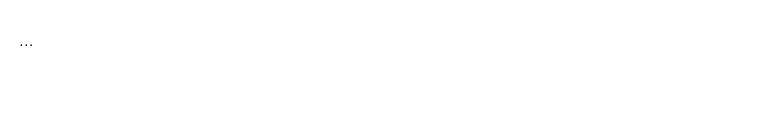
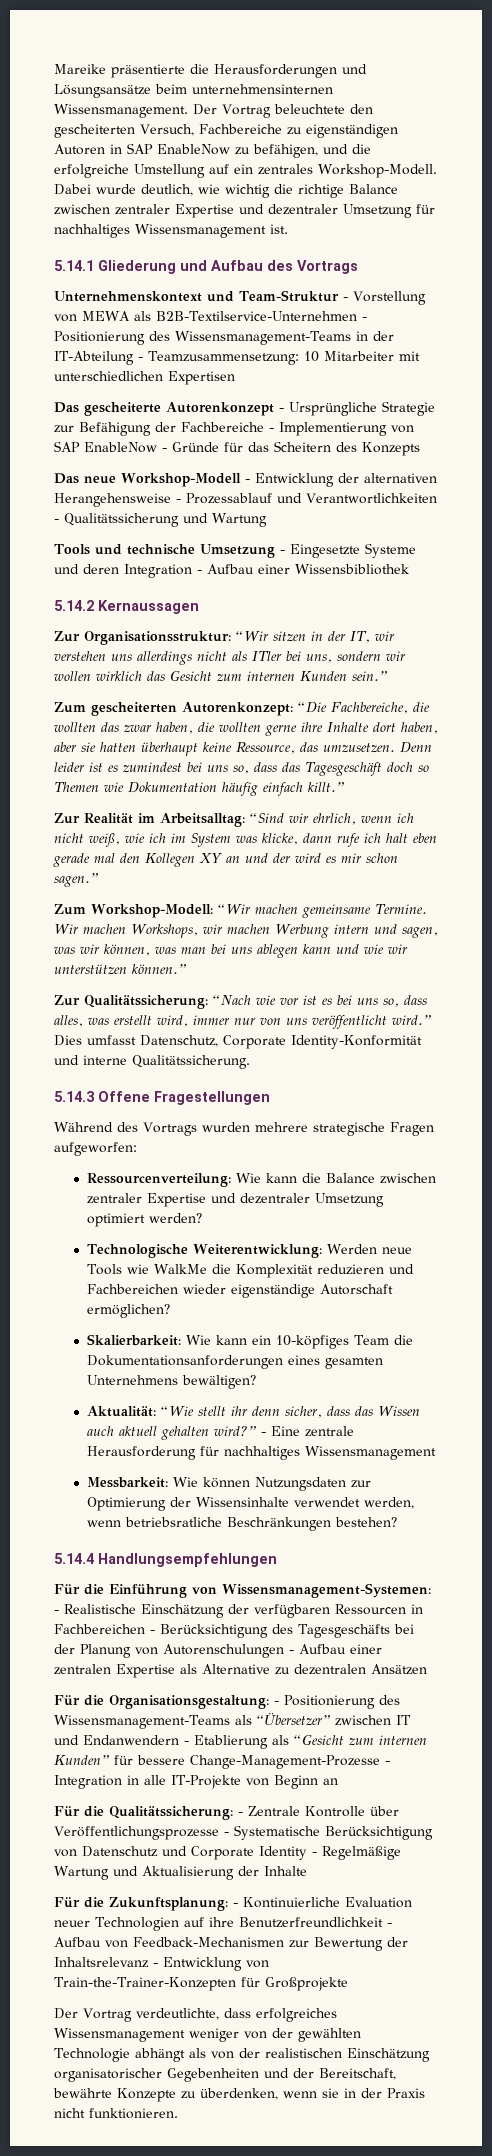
[19,44,34,46] … -> [54,64,367,78] [54,84,333,98] [54,104,373,118] [54,124,398,138] [54,143,371,158] [54,164,437,178] [54,184,398,198] [54,204,435,218] [54,224,288,238] [54,260,358,274] [54,290,426,305] [54,311,367,322] [54,331,394,345] [54,351,420,365] [54,371,235,385] [54,401,435,416] [54,422,414,436] [54,441,420,456] [54,473,437,487] [54,493,437,507] [54,513,267,527] [54,543,416,558] [54,564,409,578] [54,600,199,614] [54,631,395,645] [54,651,406,665] [54,671,387,682] [54,702,430,716] [54,722,438,736] [54,742,432,756] [54,762,429,776] [54,782,344,796] [54,813,414,827] [54,832,437,847] [53,853,398,867] [54,873,98,887] [54,904,427,918] [54,924,438,938] [54,944,408,958] [54,964,186,975] [54,995,427,1009] [54,1015,431,1029] [54,1035,422,1049] [54,1055,250,1069] [54,1091,270,1105] [54,1122,434,1136] [54,1142,137,1156] [86,1173,436,1187] [86,1193,384,1207] [86,1213,202,1227] [86,1244,412,1258] [86,1264,414,1278] [86,1284,393,1298] [86,1304,170,1318] [86,1334,413,1349] [86,1355,383,1369] [86,1375,256,1389] [86,1406,420,1418] [86,1426,354,1440] [86,1446,436,1460] [86,1477,371,1491] [86,1497,414,1511] [86,1517,397,1531] [54,1553,277,1567] [54,1583,431,1598] [54,1604,423,1618] [54,1624,414,1638] [54,1644,382,1658] [54,1664,427,1678] [54,1695,400,1709] [54,1713,411,1729] [54,1735,427,1749] [54,1755,390,1769] [54,1775,338,1789] [54,1806,399,1820] [54,1825,433,1840] [54,1846,401,1860] [54,1866,307,1880] [54,1897,412,1911] [54,1917,392,1931] [54,1937,408,1951] [54,1957,269,1971] [54,1977,348,1991] [54,2008,337,2022] [54,2028,361,2042] [54,2048,430,2062] [54,2068,396,2082] [53,2088,425,2102] [54,2108,178,2119] Mareike präsentierte die Herausforderungen und Lösungsansätze beim unternehmensinternen Wissensmanagement. Der Vortrag beleuchtete den gescheiterten Versuch, Fachbereiche zu eigenständigen Autoren in SAP EnableNow zu befähigen, und die erfolgreiche Umstellung auf ein zentrales Workshop-Modell. Dabei wurde deutlich, wie wichtig die richtige Balance zwischen zentraler Expertise und dezentraler Umsetzung für nachhaltiges Wissensmanagement ist. // 5.14.1 Gliederung und Aufbau des Vortrags // Unternehmenskontext und Team-Struktur - Vorstellung von MEWA als B2B-Textilservice-Unternehmen - Positionierung des Wissensmanagement-Teams in der IT-Abteilung - Teamzusammensetzung: 10 Mitarbeiter mit unterschiedlichen Expertisen // Das gescheiterte Autorenkonzept - Ursprüngliche Strategie zur Befähigung der Fachbereiche - Implementierung von SAP EnableNow - Gründe für das Scheitern des Konzepts // Das neue Workshop-Modell - Entwicklung der alternativen Herangehensweise - Prozessablauf und Verantwortlichkeiten - Qualitätssicherung und Wartung // Tools und technische Umsetzung - Eingesetzte Systeme und deren Integration - Aufbau einer Wissensbibliothek // 5.14.2 Kernaussagen // Zur Organisationsstruktur: “Wir sitzen in der IT, wir verstehen uns allerdings nicht als ITler bei uns, sondern wir wollen wirklich das Gesicht zum internen Kunden sein.” // Zum gescheiterten Autorenkonzept: “Die Fachbereiche, die wollten das zwar haben, die wollten gerne ihre Inhalte dort haben, aber sie hatten überhaupt keine Ressource, das umzusetzen. Denn leider ist es zumindest bei uns so, dass das Tagesgeschäft doch so Themen wie Dokumentation häufig einfach killt.” // Zur Realität im Arbeitsalltag: “Sind wir ehrlich, wenn ich nicht weiß, wie ich im System was klicke, dann rufe ich halt eben gerade mal den Kollegen XY an und der wird es mir schon sagen.” // Zum Workshop-Modell: “Wir machen gemeinsame Termine. Wir machen Workshops, wir machen Werbung intern und sagen, was wir können, was man bei uns ablegen kann und wie wir unterstützen können.” // Zur Qualitätssicherung: “Nach wie vor ist es bei uns so, dass alles, was erstellt wird, immer nur von uns veröffentlicht wird.” Dies umfasst Datenschutz, Corporate Identity-Konformität und interne Qualitätssicherung. // 5.14.3 Offene Fragestellungen // Während des Vortrags wurden mehrere strategische Fragen aufgeworfen: // Ressourcenverteilung: Wie kann die Balance zwischen zentraler Expertise und dezentraler Umsetzung optimiert werden? // Technologische Weiterentwicklung: Werden neue Tools wie WalkMe die Komplexität reduzieren und Fachbereichen wieder eigenständige Autorschaft ermöglichen? // Skalierbarkeit: Wie kann ein 10-köpfiges Team die Dokumentationsanforderungen eines gesamten Unternehmens bewältigen? // Aktualität: “Wie stellt ihr denn sicher, dass das Wissen auch aktuell gehalten wird?” - Eine zentrale Herausforderung für nachhaltiges Wissensmanagement // Messbarkeit: Wie können Nutzungsdaten zur Optimierung der Wissensinhalte verwendet werden, wenn betriebsratliche Beschränkungen bestehen? // 5.14.4 Handlungsempfehlungen // Für die Einführung von Wissensmanagement-Systemen: - Realistische Einschätzung der verfügbaren Ressourcen in Fachbereichen - Berücksichtigung des Tagesgeschäfts bei der Planung von Autorenschulungen - Aufbau einer zentralen Expertise als Alternative zu dezentralen Ansätzen // Für die Organisationsgestaltung: - Positionierung des Wissensmanagement-Teams als “Übersetzer” zwischen IT und Endanwendern - Etablierung als “Gesicht zum internen Kunden” für bessere Change-Management-Prozesse - Integration in alle IT-Projekte von Beginn an // Für die Qualitätssicherung: - Zentrale Kontrolle über Veröffentlichungsprozesse - Systematische Berücksichtigung von Datenschutz und Corporate Identity - Regelmäßige Wartung und Aktualisierung der Inhalte // Für die Zukunftsplanung: - Kontinuierliche Evaluation neuer Technologien auf ihre Benutzerfreundlichkeit - Aufbau von Feedback-Mechanismen zur Bewertung der Inhaltsrelevanz - Entwicklung von Train-the-Trainer-Konzepten für Großprojekte // Der Vortrag verdeutlichte, dass erfolgreiches Wissensmanagement weniger von der gewählten Technologie abhängt als von der realistischen Einschätzung organisatorischer Gegebenheiten und der Bereitschaft, bewährte Konzepte zu überdenken, wenn sie in der Praxis nicht funktionieren.

